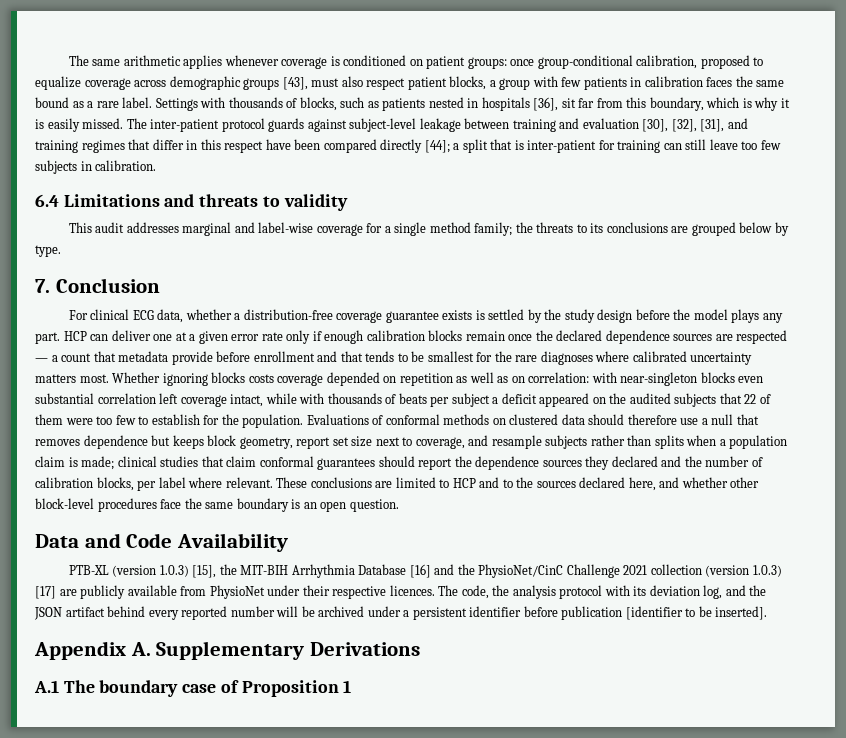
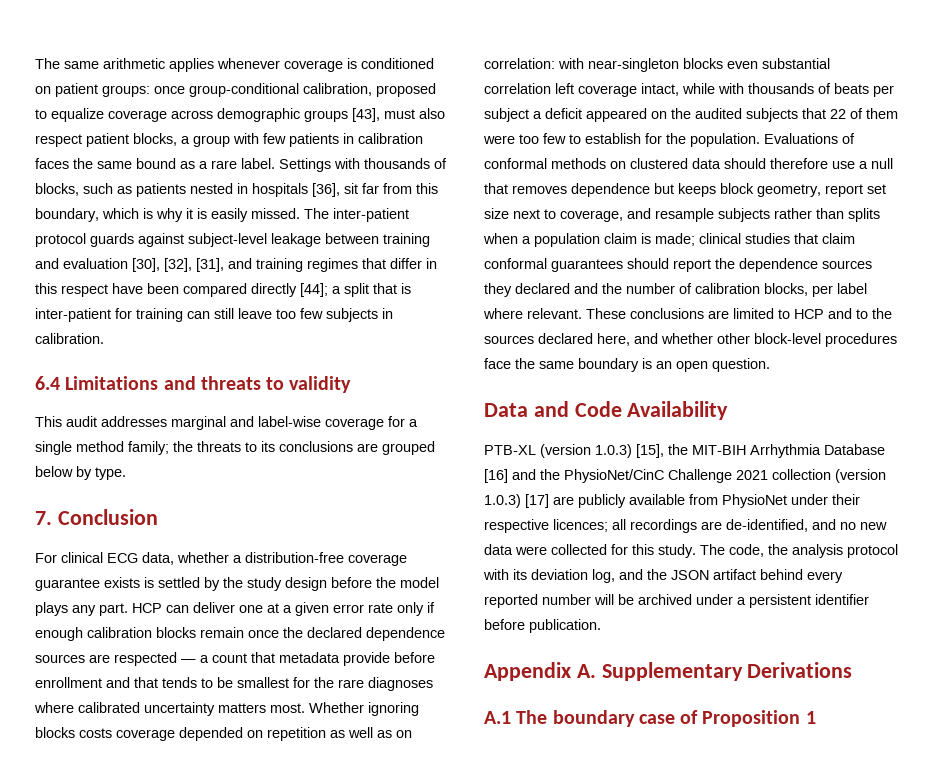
[389,585,435,596] licences. -> [553,519,887,533] [484,544,696,558] licences; all recordings are de-identified, and no new data were collected for this study.
[561,606,768,620] publication [identifier to be inserted]. -> [529,619,601,633] publication.

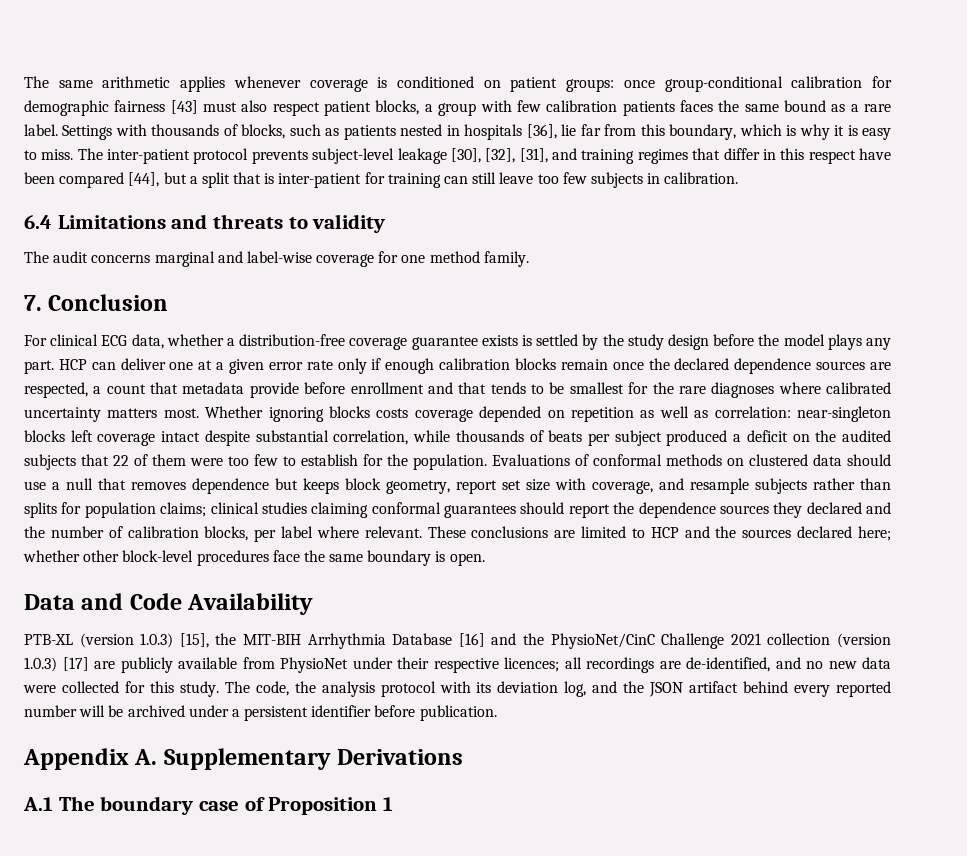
[303,83,436,97] [35,108,380,122] calibration, proposed to equalize coverage across demographic groups [43], -> [791,76,892,88] [24,100,198,116] calibration for demographic fairness [43]
[289,133,423,147] patients in calibration -> [546,100,675,116] calibration patients
[344,183,358,194] sit -> [561,124,577,136] lie
[211,208,409,222] [35,233,430,247] [35,258,128,269] easily missed. The inter-patient protocol guards against subject-level leakage between training and evaluation -> [862,128,892,140] [24,148,447,164] easy to miss. The inter-patient protocol prevents subject-level leakage
[251,283,328,297] directly [44]; -> [128,172,187,187] [44], but
[35,416,167,427] This audit addresses -> [24,251,151,263] The audit concerns
[409,419,418,427] [35,441,435,455] [35,466,126,480] a single method family; the threats to its conclusions are grouped below by type. -> [401,251,529,267] one method family.
[114,652,196,666] respected — -> [24,382,88,398] respected,
[396,730,412,738] [484,58,830,72] [484,83,744,97] on correlation: with near-singleton blocks even substantial correlation left coverage intact, while with -> [714,406,891,422] [24,430,451,446] correlation: near-singleton blocks left coverage intact despite substantial correlation, while
(529, 115) none -> [666,430,728,446] produced
[586,108,647,122] appeared -> (788, 436) none
[770,158,828,169] therefore -> (891, 460) none
[513,209,556,219] next to -> [555,478,586,490] with
[483,233,855,247] when a population claim is made; clinical studies that claim -> [61,502,369,518] for population claims; clinical studies claiming
[856,309,868,319] to -> (710, 532) none
[597,333,658,346] here, and -> [858,526,892,541] here;
[656,358,770,372] an open question. -> [449,553,485,566] open.

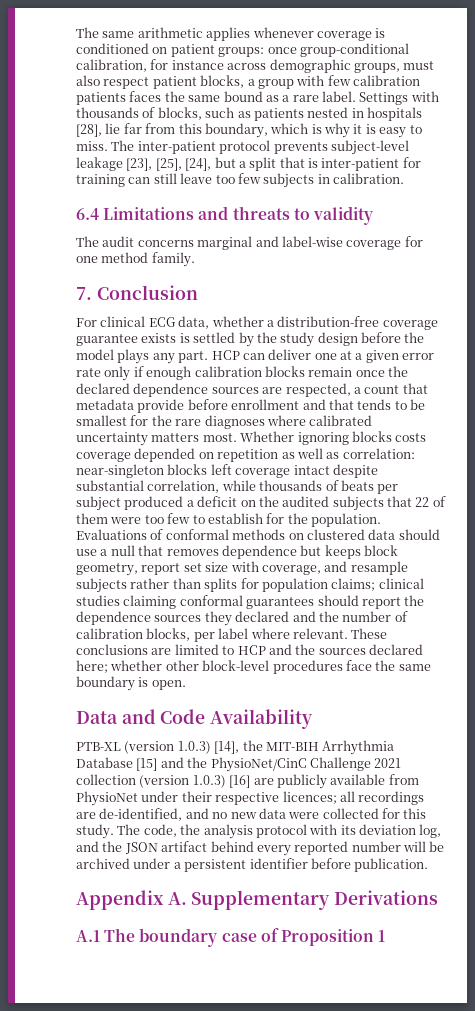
[791,76,892,88] [24,100,198,116] calibration for demographic fairness [43] -> [76,59,400,73] calibration, for instance across demographic groups,
[526,124,557,139] [36], -> [76,124,102,137] [28],
[450,148,891,164] [24,172,160,188] [30], [32], [31], and training regimes that differ in this respect have been compared [44], -> [126,158,212,171] [23], [25], [24],
[179,633,209,648] [15], -> [214,741,240,754] [14],
[458,633,485,647] [16] -> [136,758,158,771] [15]
[62,657,89,671] [17] -> [229,775,251,788] [16]

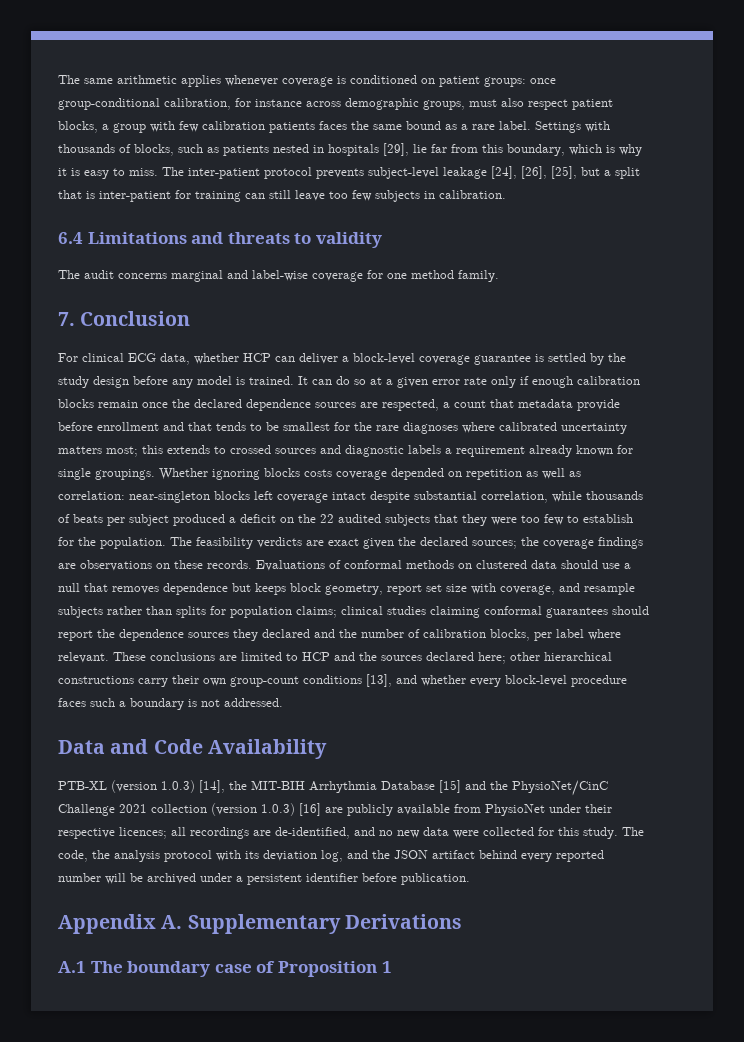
[76,124,102,137] [28], -> [383,143,409,156] [29],
[126,158,212,171] [23], [25], [24], -> [491,166,577,179] [24], [26], [25],
[266,316,380,327] a distribution-free -> [243,353,415,364] HCP can deliver a block-level
[141,333,177,343] exists -> (531, 359) none
[404,332,425,343] [76,349,337,364] the model plays any part. HCP can deliver one -> [172,376,366,388] any model is trained. It can do so
[202,433,237,442] most. -> [106,445,633,457] [58,468,155,480] most; this extends to crossed sources and diagnostic labels a requirement already known for single groupings.
(279, 501) none -> [320,514,334,523] 22
[415,496,446,507] [76,513,108,524] 22 of them -> [462,514,487,526] they
(381, 520) none -> [170,537,643,549] [58,560,252,571] The feasibility verdicts are exact given the declared sources; the coverage findings are observations on these records.
[110,660,431,674] [76,676,186,691] whether other block-level procedures face the same boundary is open. -> [510,652,612,661] [58,674,627,687] [58,698,283,710] other hierarchical constructions carry their own group-count conditions [13], and whether every block-level procedure faces such a boundary is not addressed.

